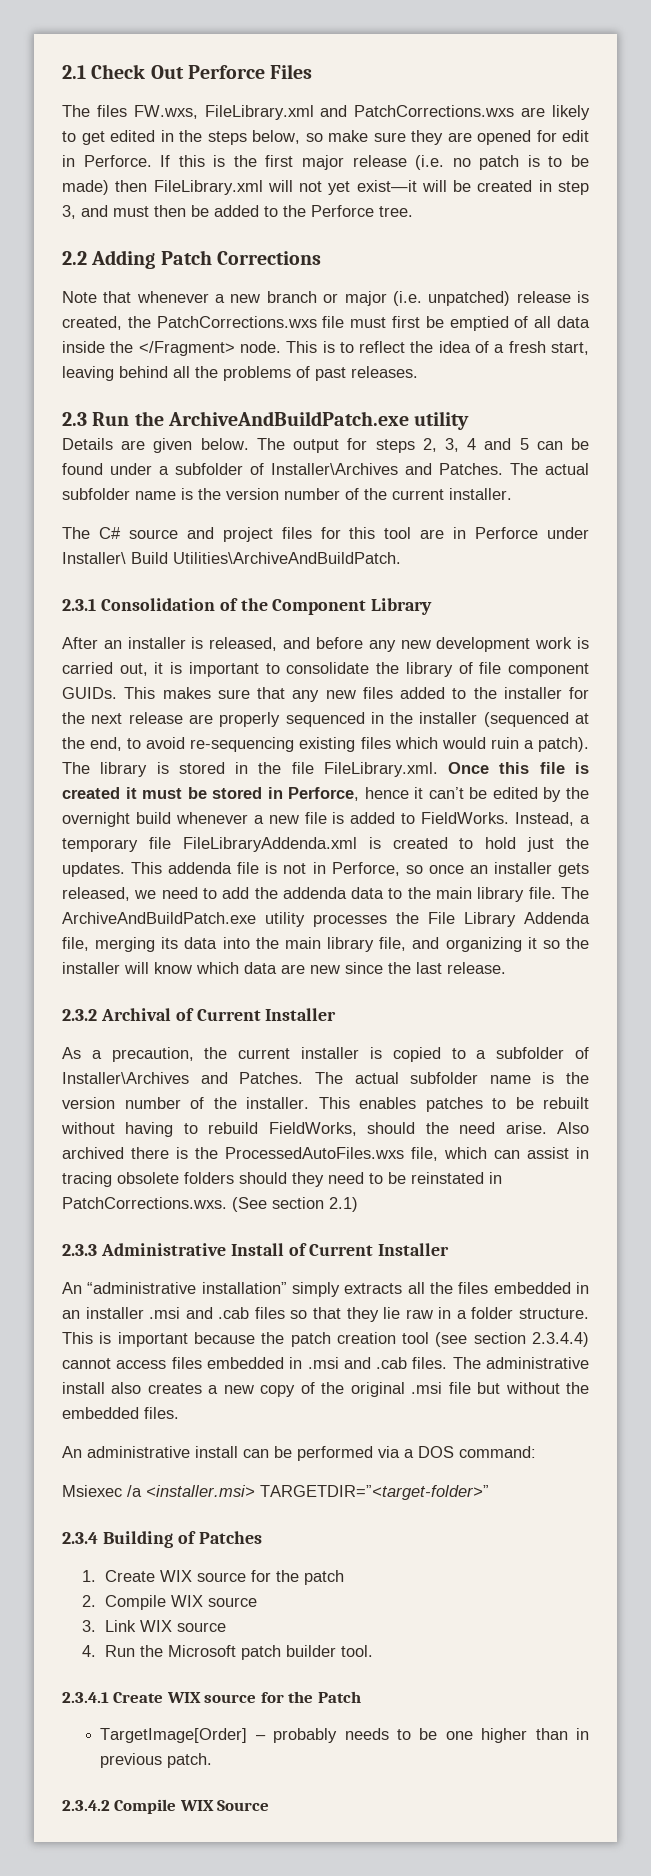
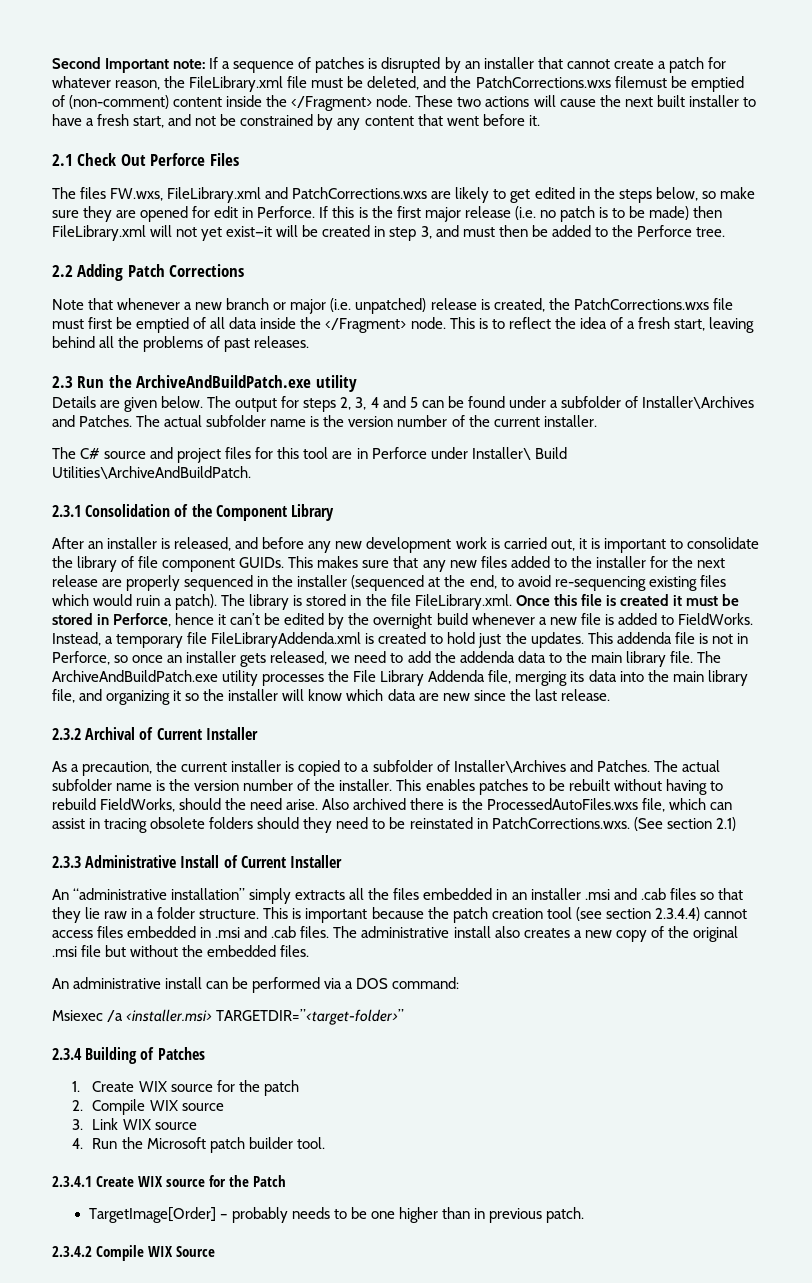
(62, 72) none -> [52,57,726,73] [52,76,744,92] [52,95,756,111] [52,114,540,130] Second Important note: If a sequence of patches is disrupted by an installer that cannot create a patch for whatever reason, the FileLibrary.xml file must be deleted, and the PatchCorrections.wxs filemust be emptied of (non-comment) content inside the </Fragment> node. These two actions will cause the next built installer to have a fresh start, and not be constrained by any content that went before it. //

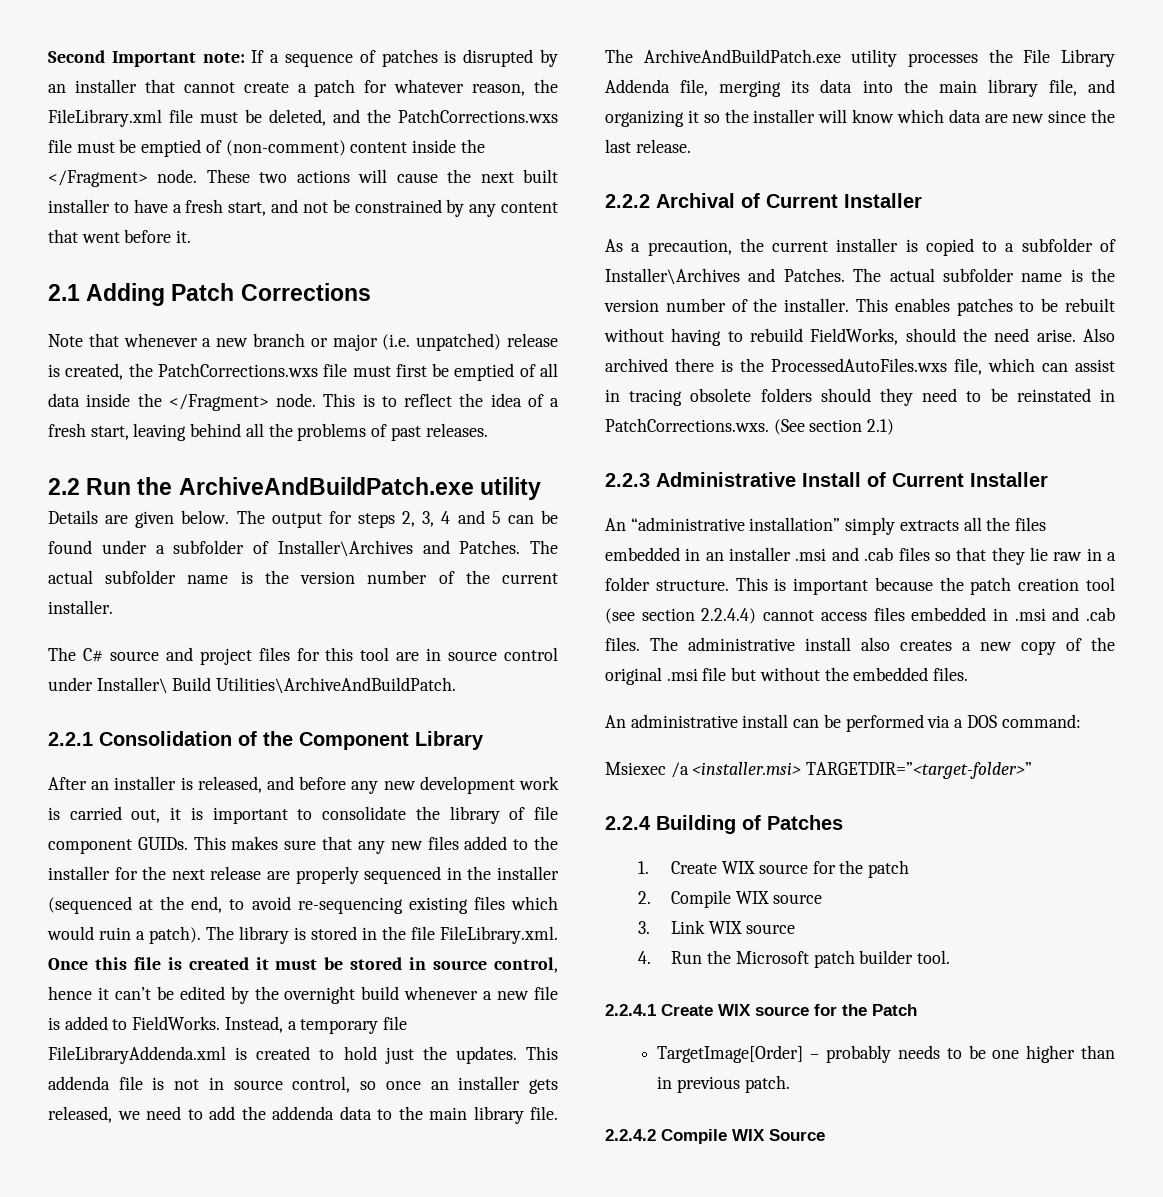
[614,76,667,88] filemust -> [48,139,115,153] file must
[77,153,239,166] [52,187,755,203] [52,206,723,222] [52,225,725,241] [52,265,73,277] Check Out Perforce Files // The files FW.wxs, FileLibrary.xml and PatchCorrections.wxs are likely to get edited in the steps below, so make sure they are opened for edit in Perforce. If this is the first major release (i.e. no patch is to be made) then FileLibrary.xml will not yet exist—it will be created in step 3, and must then be added to the Perforce tree. // 2.2 -> (80, 292) none
[52,376,73,388] 2.3 -> [48,478,80,495] 2.2
[371,447,427,459] Perforce -> [448,647,559,661] source control
[52,505,81,517] 2.3.1 -> [48,732,93,746] 2.2.1
[113,613,172,627] Perforce, -> [433,957,559,973] source control,
[52,651,110,665] Perforce, -> [233,1076,351,1093] source control,
[52,728,81,740] 2.3.2 -> [605,194,650,208] 2.2.2
[52,856,81,868] 2.3.3 -> [605,473,650,487] 2.2.3
[654,907,700,921] 2.3.4.4) -> [701,608,757,624] 2.2.4.4)
[52,1048,82,1060] 2.3.4 -> [605,816,651,830] 2.2.4
[52,1176,92,1187] 2.3.4.1 -> [605,1004,656,1016] 2.2.4.1
[52,1246,92,1257] 2.3.4.2 -> [605,1129,656,1141] 2.2.4.2

